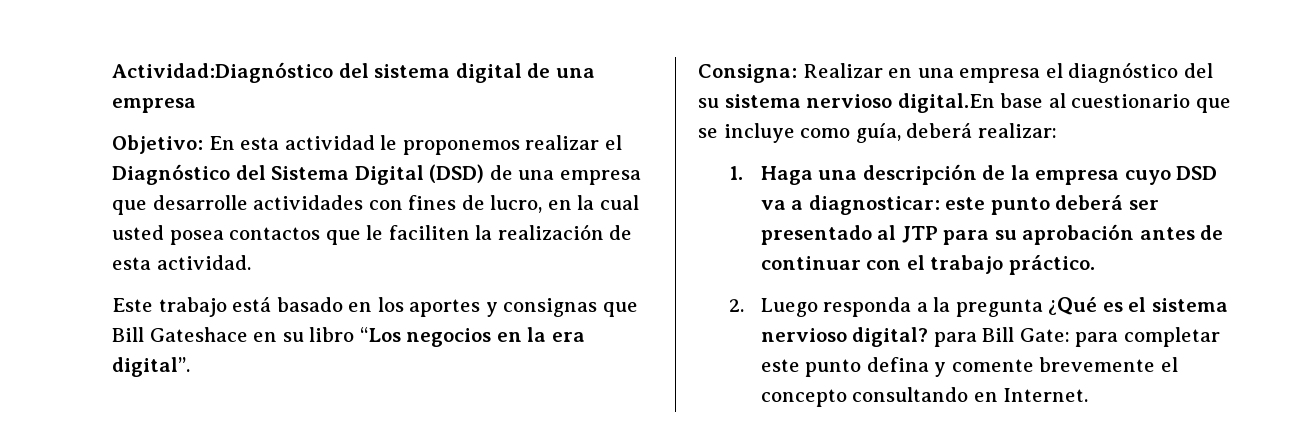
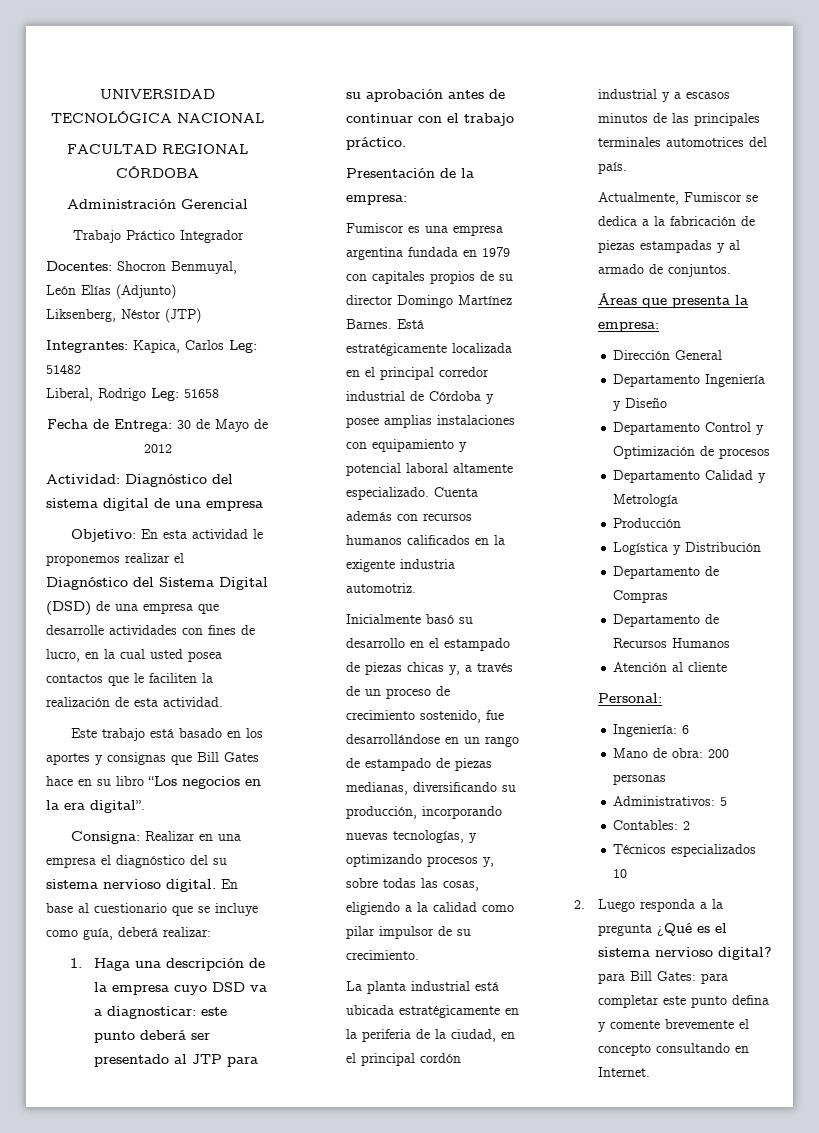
[112,62,333,83] Actividad:Diagnóstico -> [100,89,215,99] [51,111,264,123] [67,144,248,154] [116,166,199,178] [67,199,248,209] [72,230,244,243] [46,261,237,274] [46,284,176,299] [46,308,201,323] [46,340,257,353] [46,364,81,374] [46,388,219,401] [47,419,268,432] [143,444,172,453] [46,474,207,487] UNIVERSIDAD TECNOLÓGICA NACIONAL // FACULTAD REGIONAL CÓRDOBA // Administración Gerencial // Trabajo Práctico Integrador // Docentes: Shocron Benmuyal, León Elías (Adjunto) // Liksenberg, Néstor (JTP) // Integrantes: Kapica, Carlos Leg: 51482 // Liberal, Rodrigo Leg: 51658 // Fecha de Entrega: 30 de Mayo de 2012 // Actividad: Diagnóstico
[149,327,248,342] Gateshace -> [224,752,259,762] [46,776,73,786] Gates hace
[897,93,995,113] digital.En -> [166,879,238,892] digital. En
(1095, 265) none -> [345,168,474,178] [345,195,407,205] [345,223,503,236] [345,247,510,260] [345,271,513,284] [345,295,512,308] [345,319,424,329] [345,343,512,356] [345,367,489,380] [345,391,494,404] [345,415,515,428] [345,439,467,452] [345,463,513,476] [345,487,478,500] [345,511,472,521] [345,535,505,545] [345,559,455,572] [345,583,416,593] [345,614,473,624] [345,638,510,651] [345,662,513,675] [345,686,450,699] [345,710,504,723] [345,734,519,747] [345,758,492,771] [345,782,516,795] [345,806,502,819] [345,830,477,843] [345,854,494,867] [345,878,479,891] [345,902,514,915] [345,926,471,939] [345,950,419,960] [345,981,499,994] [345,1005,519,1018] [345,1029,515,1042] [345,1053,461,1066] [597,89,730,102] [597,113,760,126] [597,137,767,147] [597,162,627,174] [597,192,758,205] [597,216,755,226] [597,240,740,253] [597,264,731,277] [597,292,748,308] [597,322,659,332] [613,350,723,360] [613,374,766,387] [613,397,668,411] [613,422,765,435] [613,446,771,459] [613,470,767,483] [613,494,679,507] [613,518,682,528] [613,542,762,555] [613,566,720,579] [613,590,669,603] [613,614,720,627] [613,638,731,648] [613,662,728,672] [597,693,662,703] [613,724,690,737] [613,748,730,758] [613,774,667,785] [613,796,728,806] [613,820,691,830] [613,844,757,857] [613,869,628,878] // Presentación de la empresa: // Fumiscor es una empresa argentina fundada en 1979 con capitales propios de su director Domingo Martínez Barnes. Está estratégicamente localizada en el principal corredor industrial de Córdoba y posee amplias instalaciones con equipamiento y potencial laboral altamente especializado. Cuenta además con recursos humanos calificados en la exigente industria automotriz. // Inicialmente basó su desarrollo en el estampado de piezas chicas y, a través de un proceso de crecimiento sostenido, fue desarrollándose en un rango de estampado de piezas medianas, diversificando su producción, incorporando nuevas tecnologías, y optimizando procesos y, sobre todas las cosas, eligiendo a la calidad como pilar impulsor de su crecimiento. // La planta industrial está ubicada estratégicamente en la periferia de la ciudad, en el principal cordón industrial y a escasos minutos de las principales terminales automotrices del país. // Actualmente, Fumiscor se dedica a la fabricación de piezas estampadas y al armado de conjuntos. // Áreas que presenta la empresa: // Dirección General // Departamento Ingeniería y Diseño // Departamento Control y Optimización de procesos // Departamento Calidad y Metrología // Producción // Logística y Distribución // Departamento de Compras // Departamento de Recursos Humanos // Atención al cliente // Personal: // Ingeniería: 6 // Mano de obra: 200 personas // Administrativos: 5 // Contables: 2 // Técnicos especializados 10
[1019,328,1070,342] Gate: -> [656,971,696,981] Gates:

